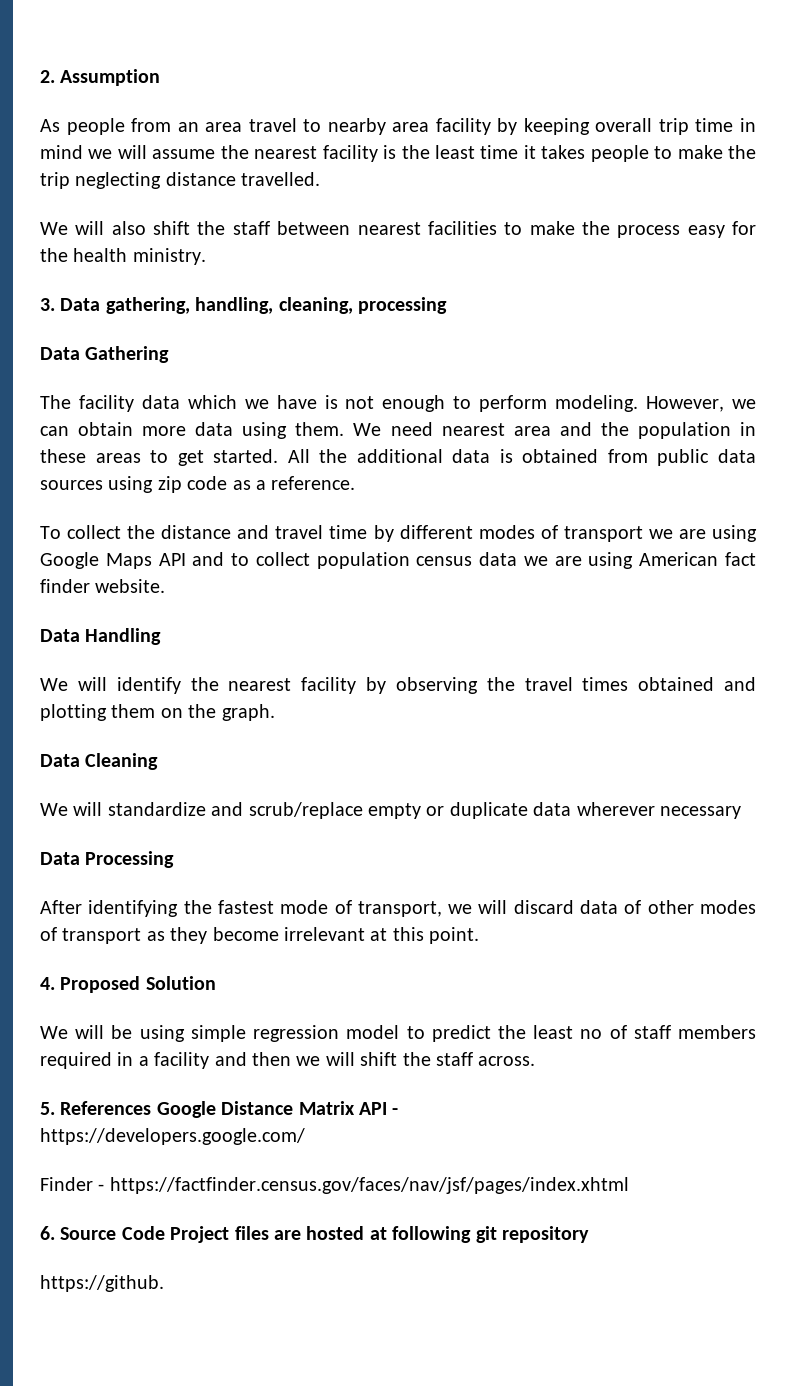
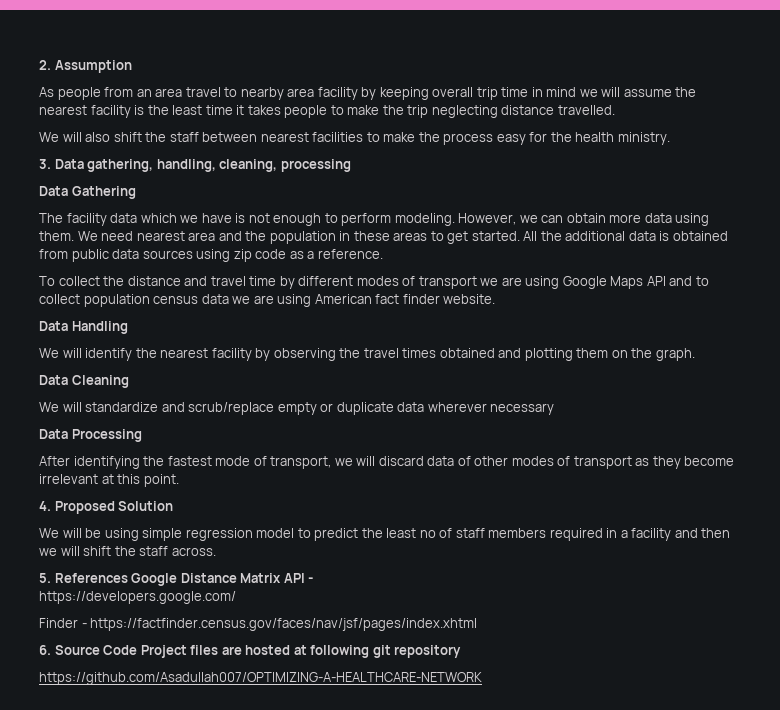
[40,1275,164,1292] https://github. -> [39,672,482,685] https://github.com/Asadullah007/OPTIMIZING-A-HEALTHCARE-NETWORK

